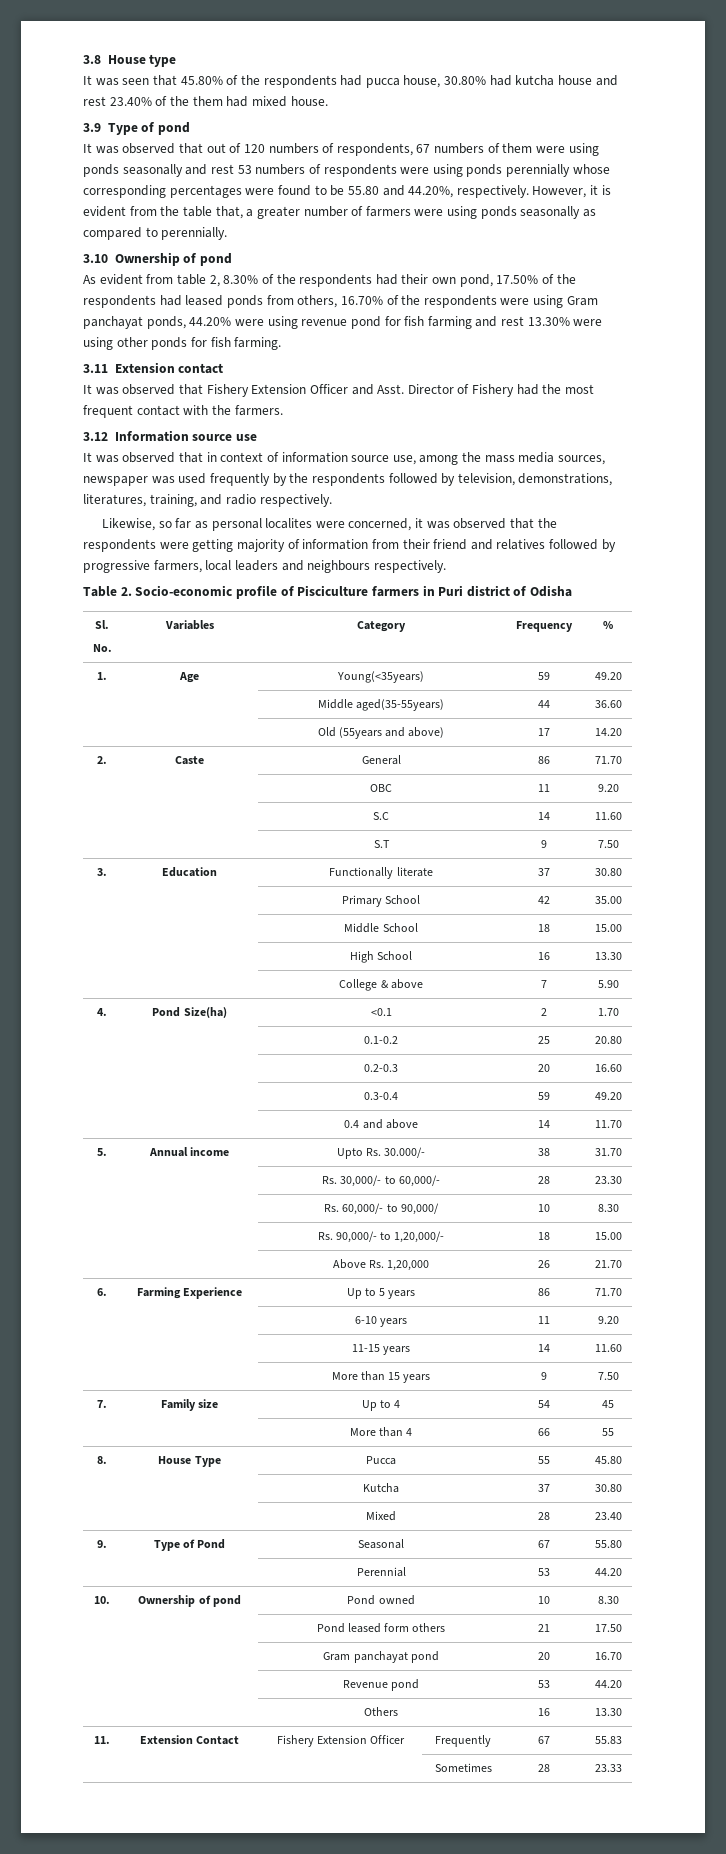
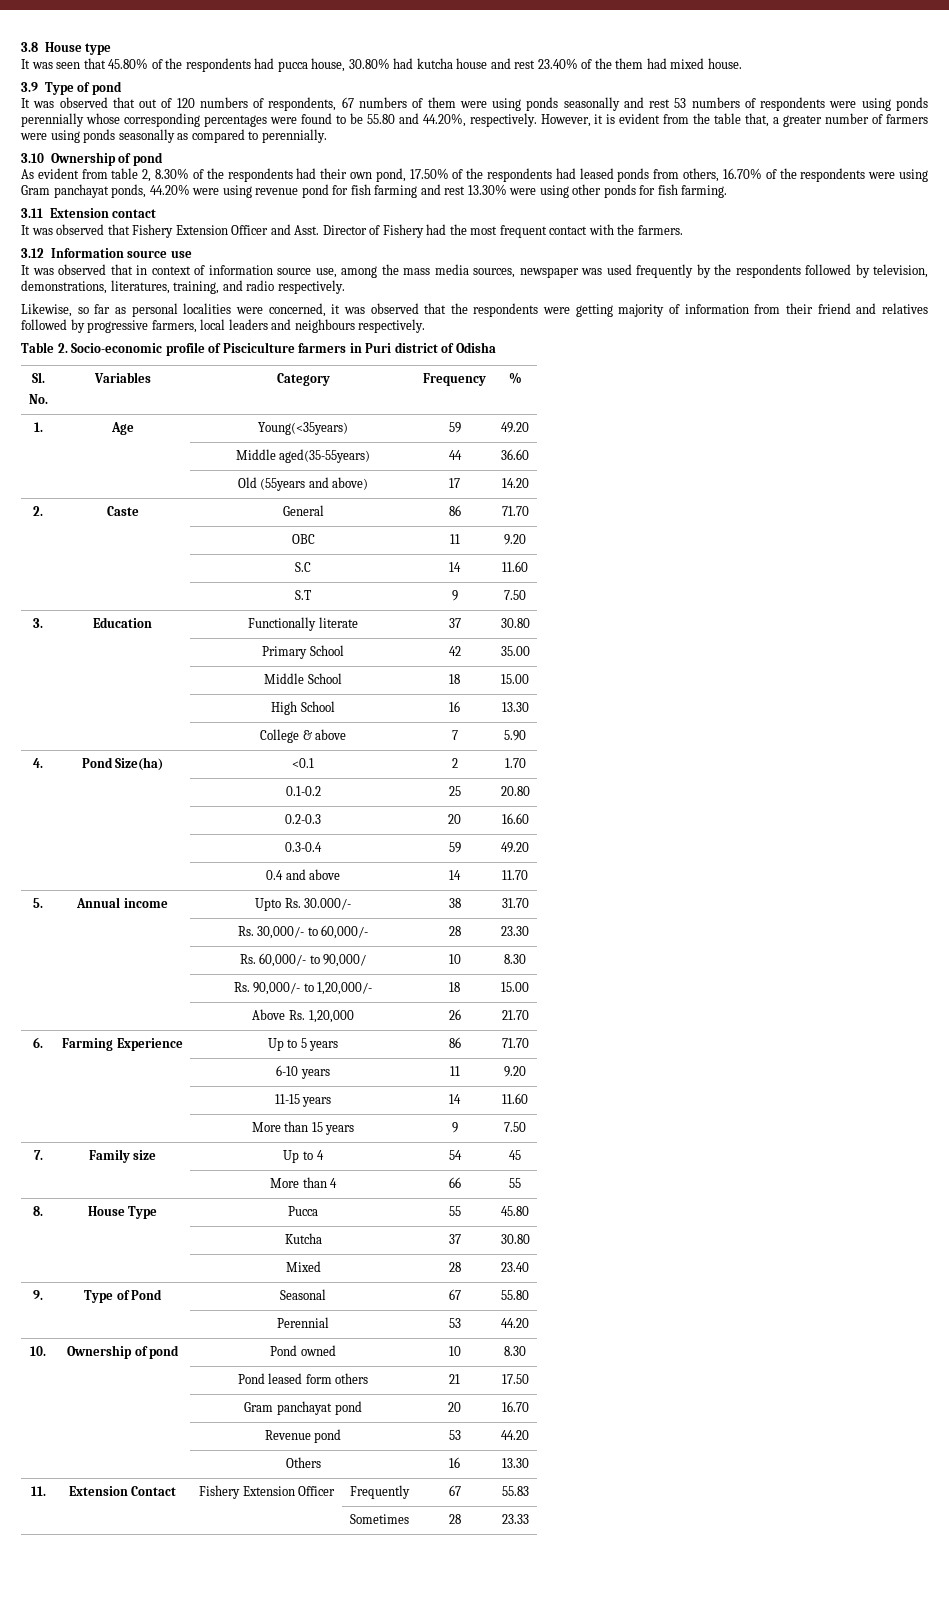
[265,518,313,529] localites -> [183,303,232,314] localities

